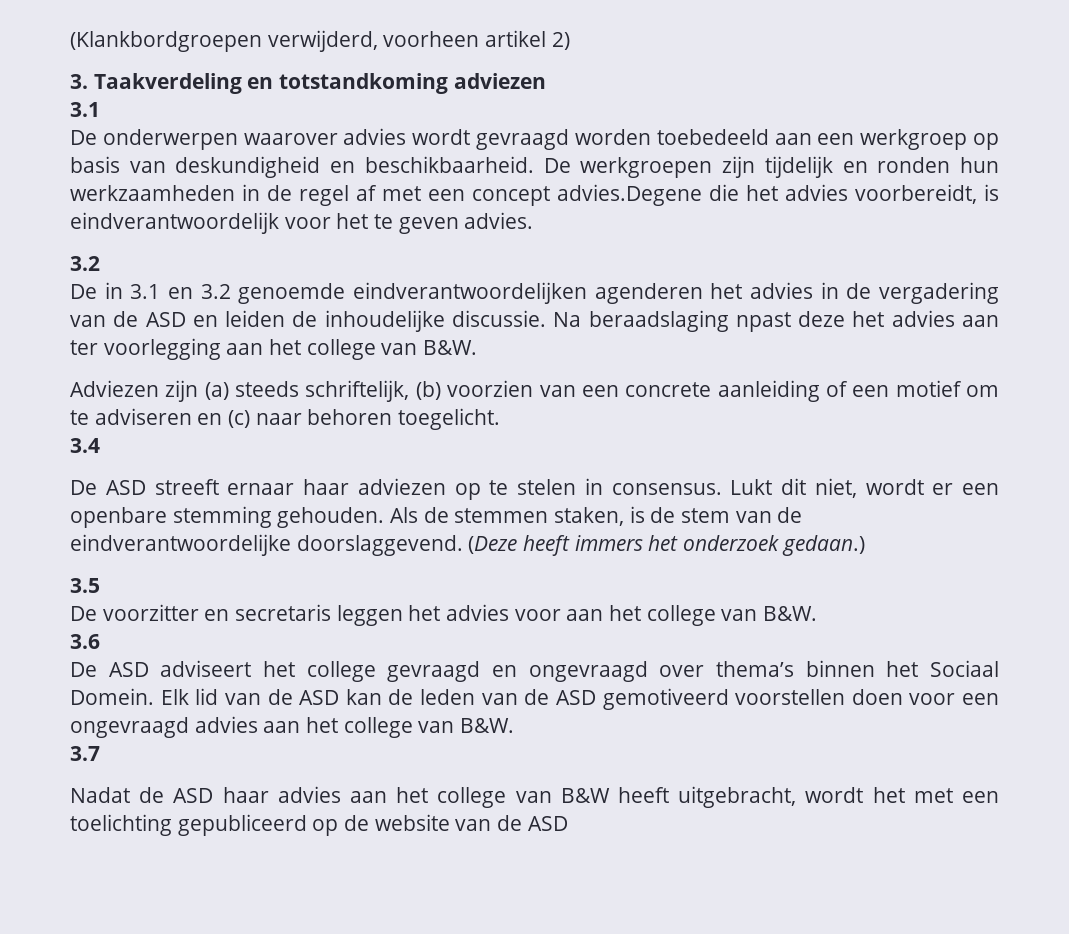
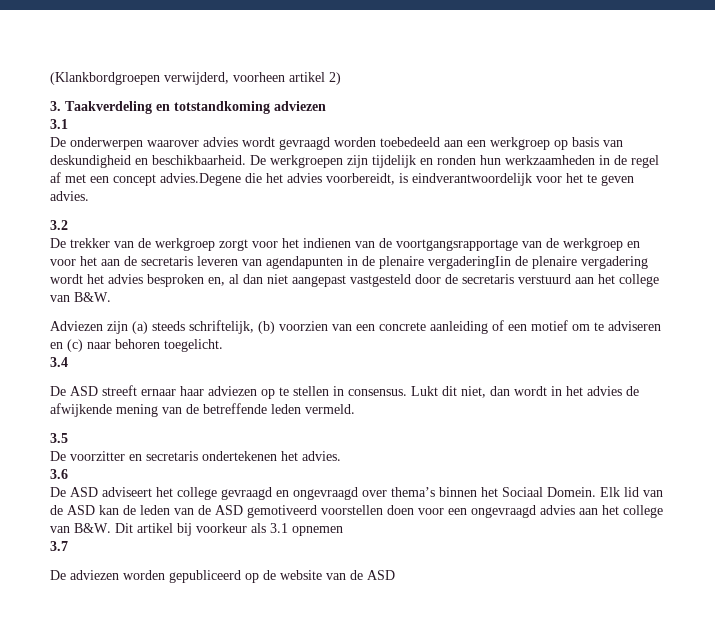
[104,282,999,304] [70,310,1000,332] [70,338,221,360] in 3.1 en 3.2 genoemde eindverantwoordelijken agenderen het advies in de vergadering van de ASD en leiden de inhoudelijke discussie. Na beraadslaging npast deze het advies aan ter voorlegging -> [70,238,640,251] [50,256,648,269] [50,274,571,287] trekker van de werkgroep zorgt voor het indienen van de voortgangsrapportage van de werkgroep en voor het aan de secretaris leveren van agendapunten in de plenaire vergaderingIin de plenaire vergadering wordt het advies besproken en, al dan niet aangepast vastgesteld door de secretaris verstuurd
[517,479,576,495] stelen -> [293,386,329,396] stellen
[865,479,999,495] [70,506,803,528] [70,534,865,556] wordt er een openbare stemming gehouden. Als de stemmen staken, is de stem van de eindverantwoordelijke doorslaggevend. (Deze heeft immers het onderzoek gedaan.) -> [490,386,639,396] [50,403,355,417] dan wordt in het advies de afwijkende mening van de betreffende leden vermeld.
[336,604,818,626] leggen het advies voor aan het college van B&W. -> [202,451,341,461] ondertekenen het advies.
[70,746,100,761] [70,786,1000,808] [70,814,172,836] // 3.7 // Nadat de ASD haar advies aan het college van B&W heeft uitgebracht, wordt het met een toelichting -> [115,523,343,536] [50,541,68,551] [50,570,165,580] Dit artikel bij voorkeur als 3.1 opnemen // 3.7 // De adviezen worden

